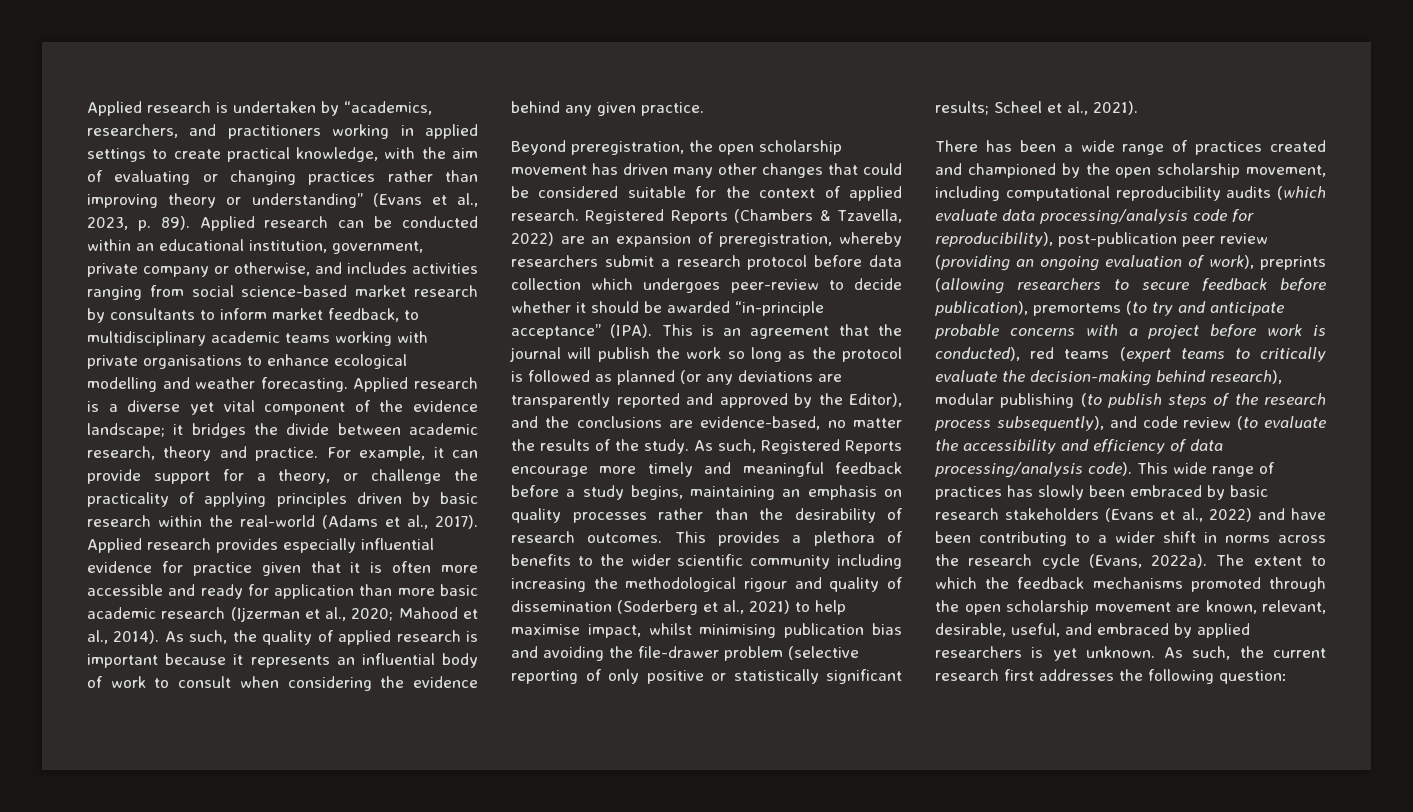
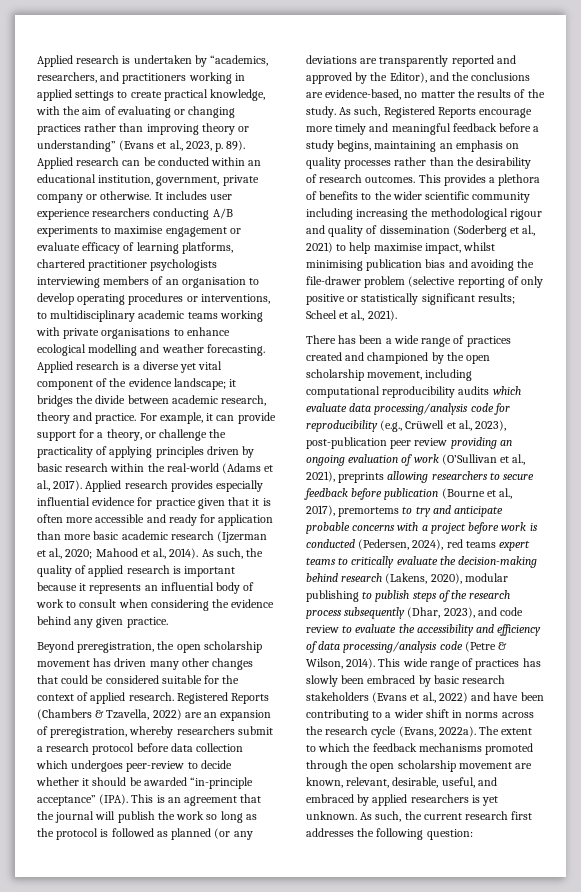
[234,262,478,276] [87,285,478,300] [87,308,399,323] otherwise, and includes activities ranging from social science-based market research by consultants to inform market feedback, -> [100,191,233,200] [37,208,233,220] [37,226,241,237] [37,242,233,254] [37,259,218,271] [37,276,260,288] [37,293,270,305] otherwise. It includes user experience researchers conducting A/B experiments to maximise engagement or evaluate efficacy of learning platforms, chartered practitioner psychologists interviewing members of an organisation to develop operating procedures or interventions,
[1277,186,1326,200] (which -> [492,386,521,395] which
[935,232,1053,247] reproducibility), -> [306,420,507,432] reproducibility (e.g., Crüwell et al., 2023),
[935,255,1010,271] (providing -> [450,437,497,449] providing
[1209,255,1326,270] [935,278,1004,294] work), preprints (allowing -> [413,454,526,465] [306,471,429,483] work (O’Sullivan et al., 2021), preprints allowing
[935,301,1147,316] publication), premortems (to -> [384,488,513,500] [306,505,413,517] publication (Bourne et al., 2017), premortems to
[935,347,1020,361] conducted), -> [306,539,444,550] conducted (Pedersen, 2024),
[1119,347,1171,362] (expert -> [499,540,531,551] expert
[1210,370,1282,384] research), -> [341,573,462,584] research (Lakens, 2020),
[1080,393,1102,407] (to -> [362,591,373,599] to
[996,416,1104,431] subsequently), -> [344,607,475,619] subsequently (Dhar, 2023),
[1237,416,1259,430] (to -> [342,625,353,633] to
[1088,462,1132,476] code). -> [439,641,508,652] [306,658,376,669] code (Petre & Wilson, 2014).

